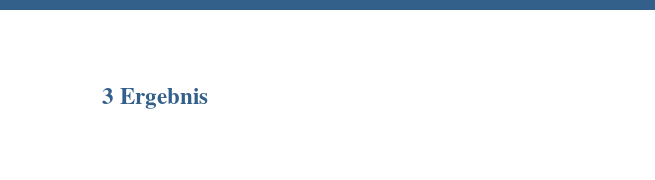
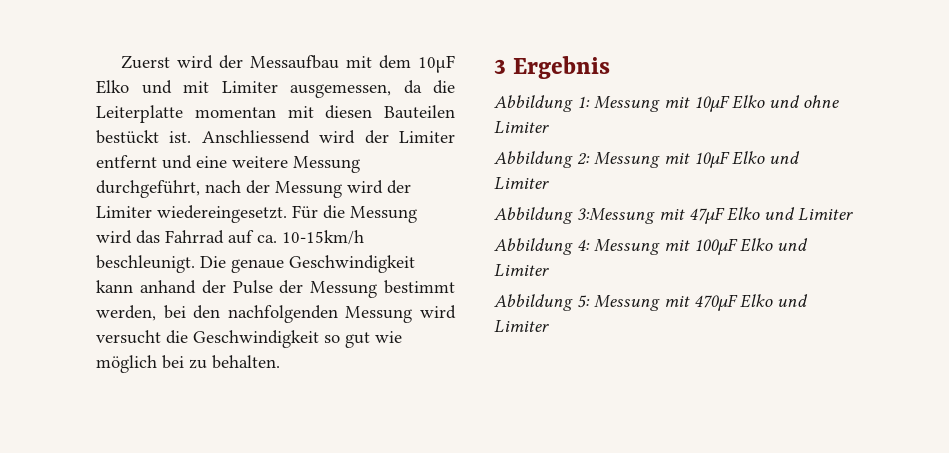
[102,88,209,109] 3 Ergebnis -> [121,55,455,73] [96,80,455,98] [96,105,455,123] [96,130,455,144] [96,155,360,173] [96,180,411,198] [96,205,417,223] [96,230,364,245] [96,255,415,273] [96,280,456,298] [96,305,456,323] [96,330,402,348] [96,355,280,373] [494,56,611,79] [494,95,839,112] [494,121,549,134] [494,151,800,168] [494,177,549,190] [494,207,853,224] [494,238,808,255] [494,264,549,277] [494,294,808,311] [494,320,549,333] Zuerst wird der Messaufbau mit dem 10µF Elko und mit Limiter ausgemessen, da die Leiterplatte momentan mit diesen Bauteilen bestückt ist. Anschliessend wird der Limiter entfernt und eine weitere Messung durchgeführt, nach der Messung wird der Limiter wiedereingesetzt. Für die Messung wird das Fahrrad auf ca. 10-15km/h beschleunigt. Die genaue Geschwindigkeit kann anhand der Pulse der Messung bestimmt werden, bei den nachfolgenden Messung wird versucht die Geschwindigkeit so gut wie möglich bei zu behalten. // 3 Ergebnis // Abbildung 1: Messung mit 10µF Elko und ohne Limiter // Abbildung 2: Messung mit 10µF Elko und Limiter // Abbildung 3:Messung mit 47µF Elko und Limiter // Abbildung 4: Messung mit 100µF Elko und Limiter // Abbildung 5: Messung mit 470µF Elko und Limiter

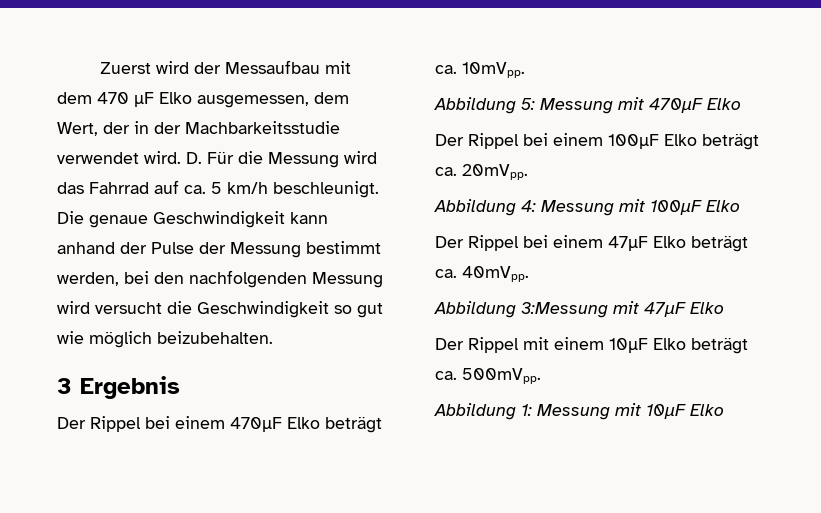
[418,55,455,73] [96,80,455,98] [96,105,455,123] [96,130,455,144] [96,155,360,173] [96,180,411,198] [96,205,287,223] 10µF Elko und mit Limiter ausgemessen, da die Leiterplatte momentan mit diesen Bauteilen bestückt ist. Anschliessend wird der Limiter entfernt und eine weitere Messung durchgeführt, nach der Messung wird der Limiter wiedereingesetzt. -> [97,92,349,108] [57,121,340,136] [57,151,202,164] 470 µF Elko ausgemessen, dem Wert, der in der Machbarkeitsstudie verwendet wird. D.
[282,230,364,245] 10-15km/h -> [211,182,268,194] 5 km/h
[162,355,280,369] bei zu behalten. -> [157,331,273,344] beizubehalten.
(611, 67) none -> [57,416,382,433] [435,62,525,78] [434,97,741,114] [435,133,759,150] [435,164,528,180] [434,199,740,216] [435,235,748,252] [435,266,529,282] [434,301,724,318] [435,337,748,354] [435,368,541,384] // Der Rippel bei einem 470µF Elko beträgt ca. 10mVpp. // Abbildung 5: Messung mit 470µF Elko // Der Rippel bei einem 100µF Elko beträgt ca. 20mVpp. // Abbildung 4: Messung mit 100µF Elko // Der Rippel bei einem 47µF Elko beträgt ca. 40mVpp. // Abbildung 3:Messung mit 47µF Elko // Der Rippel mit einem 10µF Elko beträgt ca. 500mVpp.
[769,95,839,108] [494,121,549,134] [494,151,800,168] [494,177,549,190] [494,207,853,224] [494,238,808,255] [494,264,549,277] [494,294,808,311] [494,320,549,333] und ohne Limiter // Abbildung 2: Messung mit 10µF Elko und Limiter // Abbildung 3:Messung mit 47µF Elko und Limiter // Abbildung 4: Messung mit 100µF Elko und Limiter // Abbildung 5: Messung mit 470µF Elko und Limiter -> (724, 410) none

